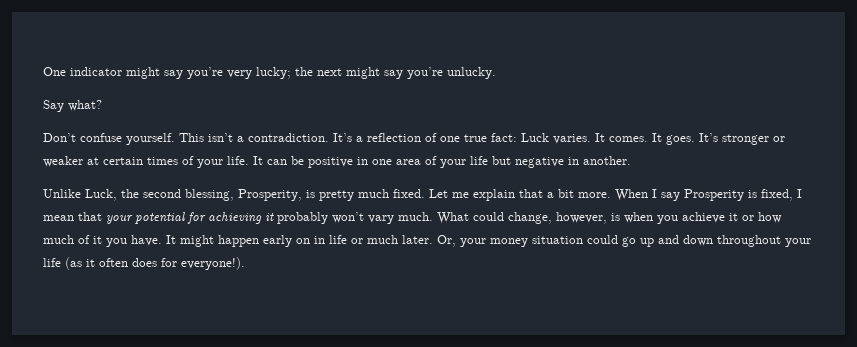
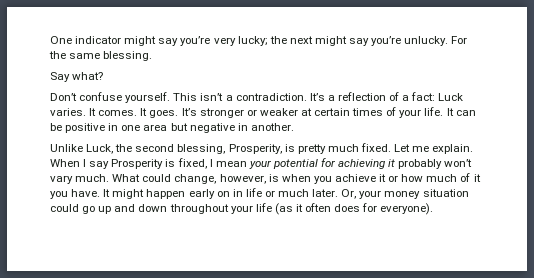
(496, 73) none -> [451,36,468,44] [49,51,153,61] For the same blessing.
[440,134,487,142] one true -> [402,95,410,101] a
[425,156,488,168] of your life -> (168, 127) none
[473,189,611,201] explain that a bit more. -> [432,144,474,154] explain.
[78,212,102,221] that -> (247, 164) none
[181,257,245,270] everyone!). -> [380,203,434,215] everyone).

